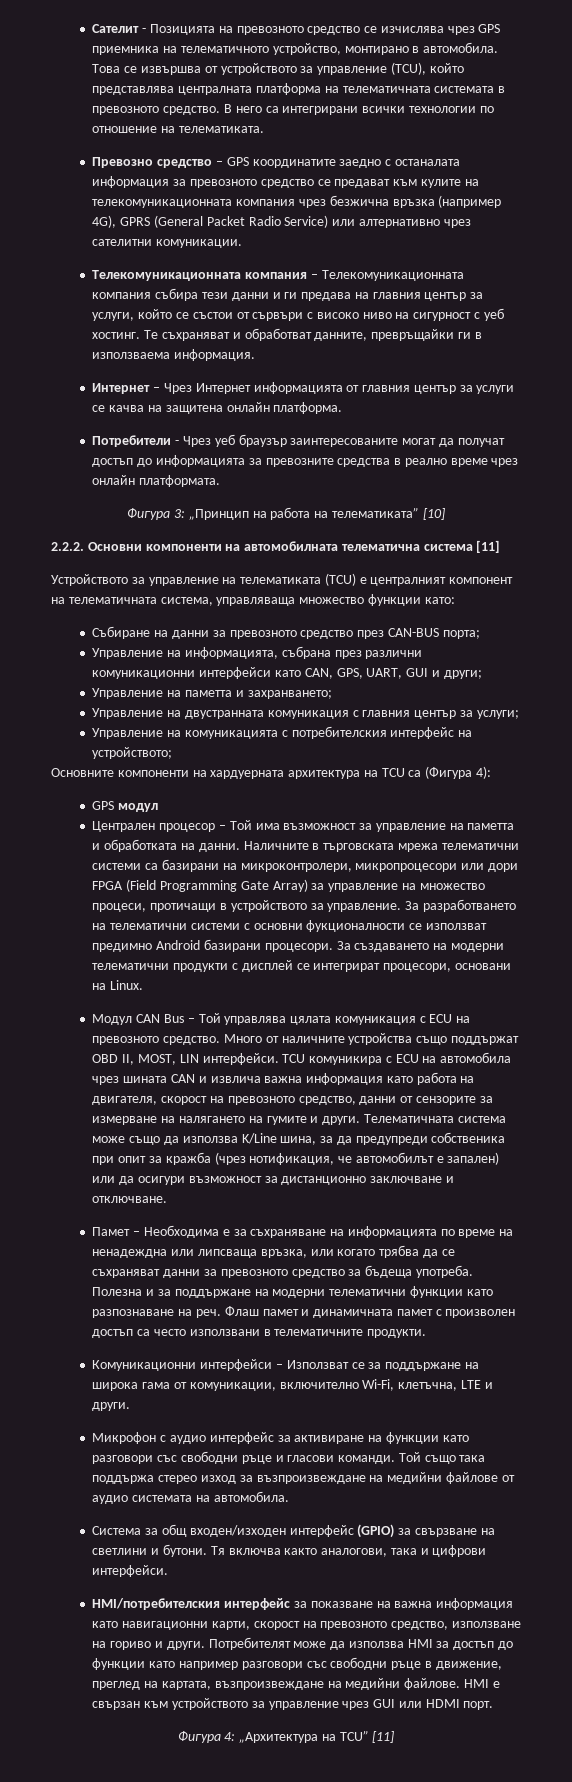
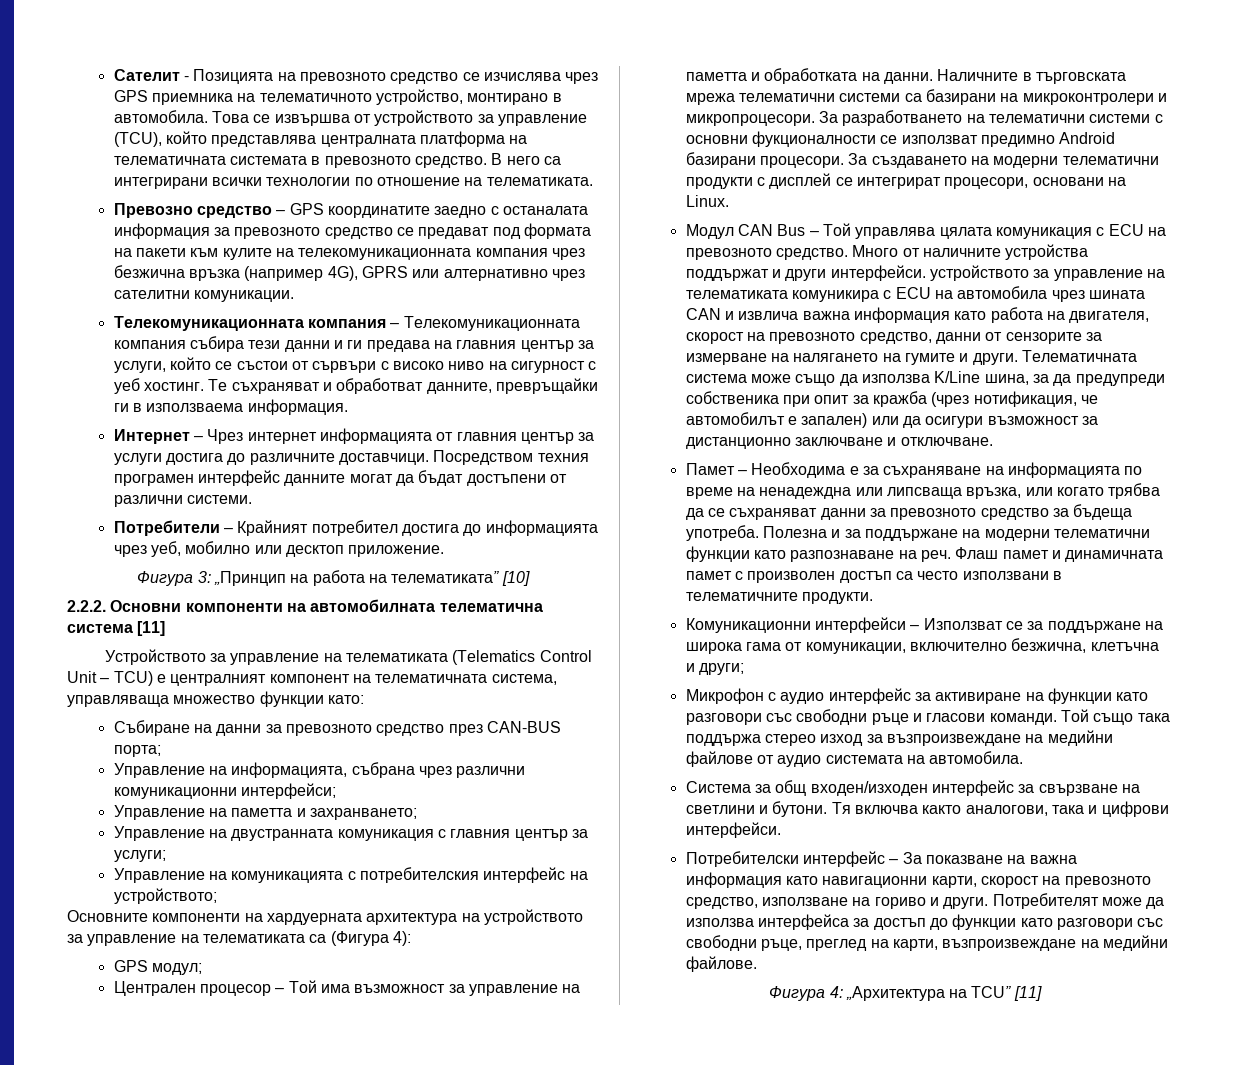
(391, 183) none -> [492,223,591,239] [113,248,187,257] под формата на пакети
[154,215,329,228] (General Packet Radio Service) -> (408, 272) none
[195,383,251,394] Интернет -> [247,432,317,444] интернет
[92,402,343,414] [92,434,505,447] [92,455,519,467] [92,475,221,487] се качва на защитена онлайн платформа. // Потребители - Чрез уеб браузър заинтересованите могат да получат достъп до информацията за превозните средства в реално време чрез онлайн платформата. -> [166,450,589,465] [113,470,567,486] [113,495,253,507] [113,520,598,536] [113,541,445,557] достига до различните доставчици. Посредством техния програмен интерфейс данните могат да бъдат достъпени от различни системи. // Потребители – Крайният потребител достига до информацията чрез уеб, мобилно или десктоп приложение.
[324,573,356,586] (TCU) -> [452,650,592,665] [67,671,153,686] (Telematics Control Unit – TCU)
[334,650,362,659] през -> [418,766,452,778] чрез
[199,667,482,679] интерфейси като CAN, GPS, UART, GUI и други; -> [241,783,337,799] интерфейси;
[381,768,405,777] TCU -> [483,909,583,925] [67,934,305,946] устройството за управление на телематиката
[118,803,159,812] модул -> [152,963,203,975] модул;
[240,863,518,872] [92,879,485,892] [92,900,402,912] микроконтролери, микропроцесори или дори FPGA (Field Programming Gate Array) за управление на множество процеси, протичащи в устройството за управление. -> [1022,93,1167,105] [685,114,815,126] микроконтролери и микропроцесори.
[416,1036,519,1045] [92,1053,306,1065] също поддържат OBD II, MOST, LIN интерфейси. TCU -> [685,265,1165,281] [685,290,788,299] поддържат и други интерфейси. устройството за управление на телематиката
[362,1379,493,1391] [92,1402,131,1411] Wi-Fi, клетъчна, LTE и други. -> [1011,638,1159,653] [685,663,745,675] безжична, клетъчна и други;
[357,1524,395,1538] (GPIO) -> (1014, 788) none
[92,1598,308,1610] HMI/потребителския интерфейс за -> [685,851,922,867] Потребителски интерфейс – За
[407,1639,433,1648] HMI -> [758,914,850,930] интерфейса
[179,1657,502,1670] например разговори със свободни ръце в движение, -> [1056,918,1164,930] [685,935,803,951] разговори със свободни ръце,
[162,1681,212,1690] картата, -> [892,939,938,951] карти,
[463,1679,500,1688] [92,1698,494,1710] HMI е свързан към устройството за управление чрез GUI или HDMI порт. -> (757, 964) none

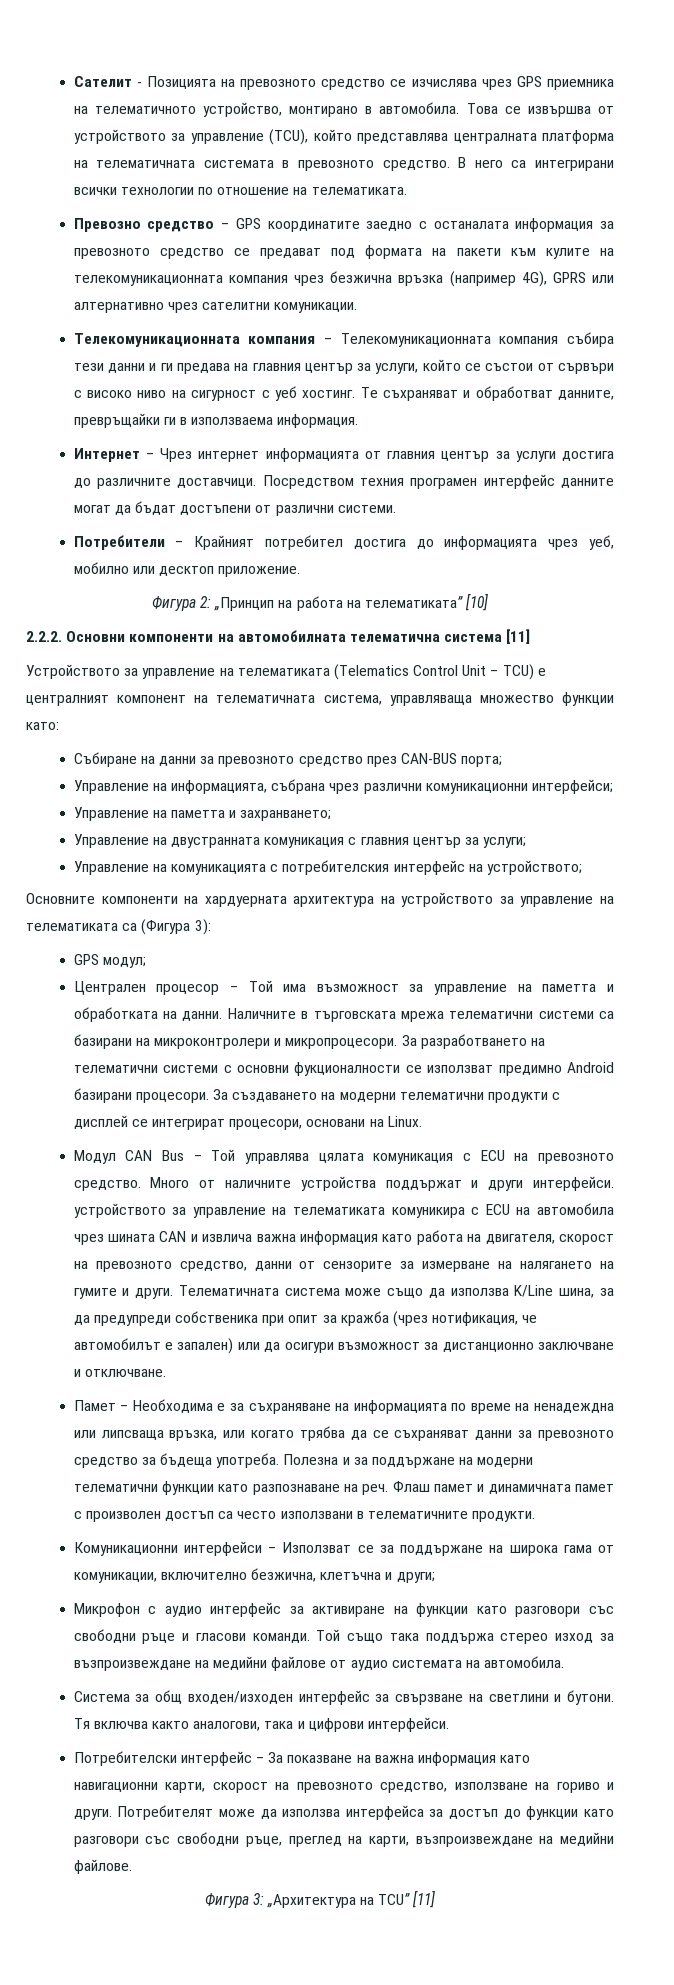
[197,571,211,583] 3: -> [200,596,212,608] 2:
[392,931,411,946] 4): -> [194,919,211,935] 3):
[829,986,843,998] 4: -> [252,1893,264,1905] 3:

